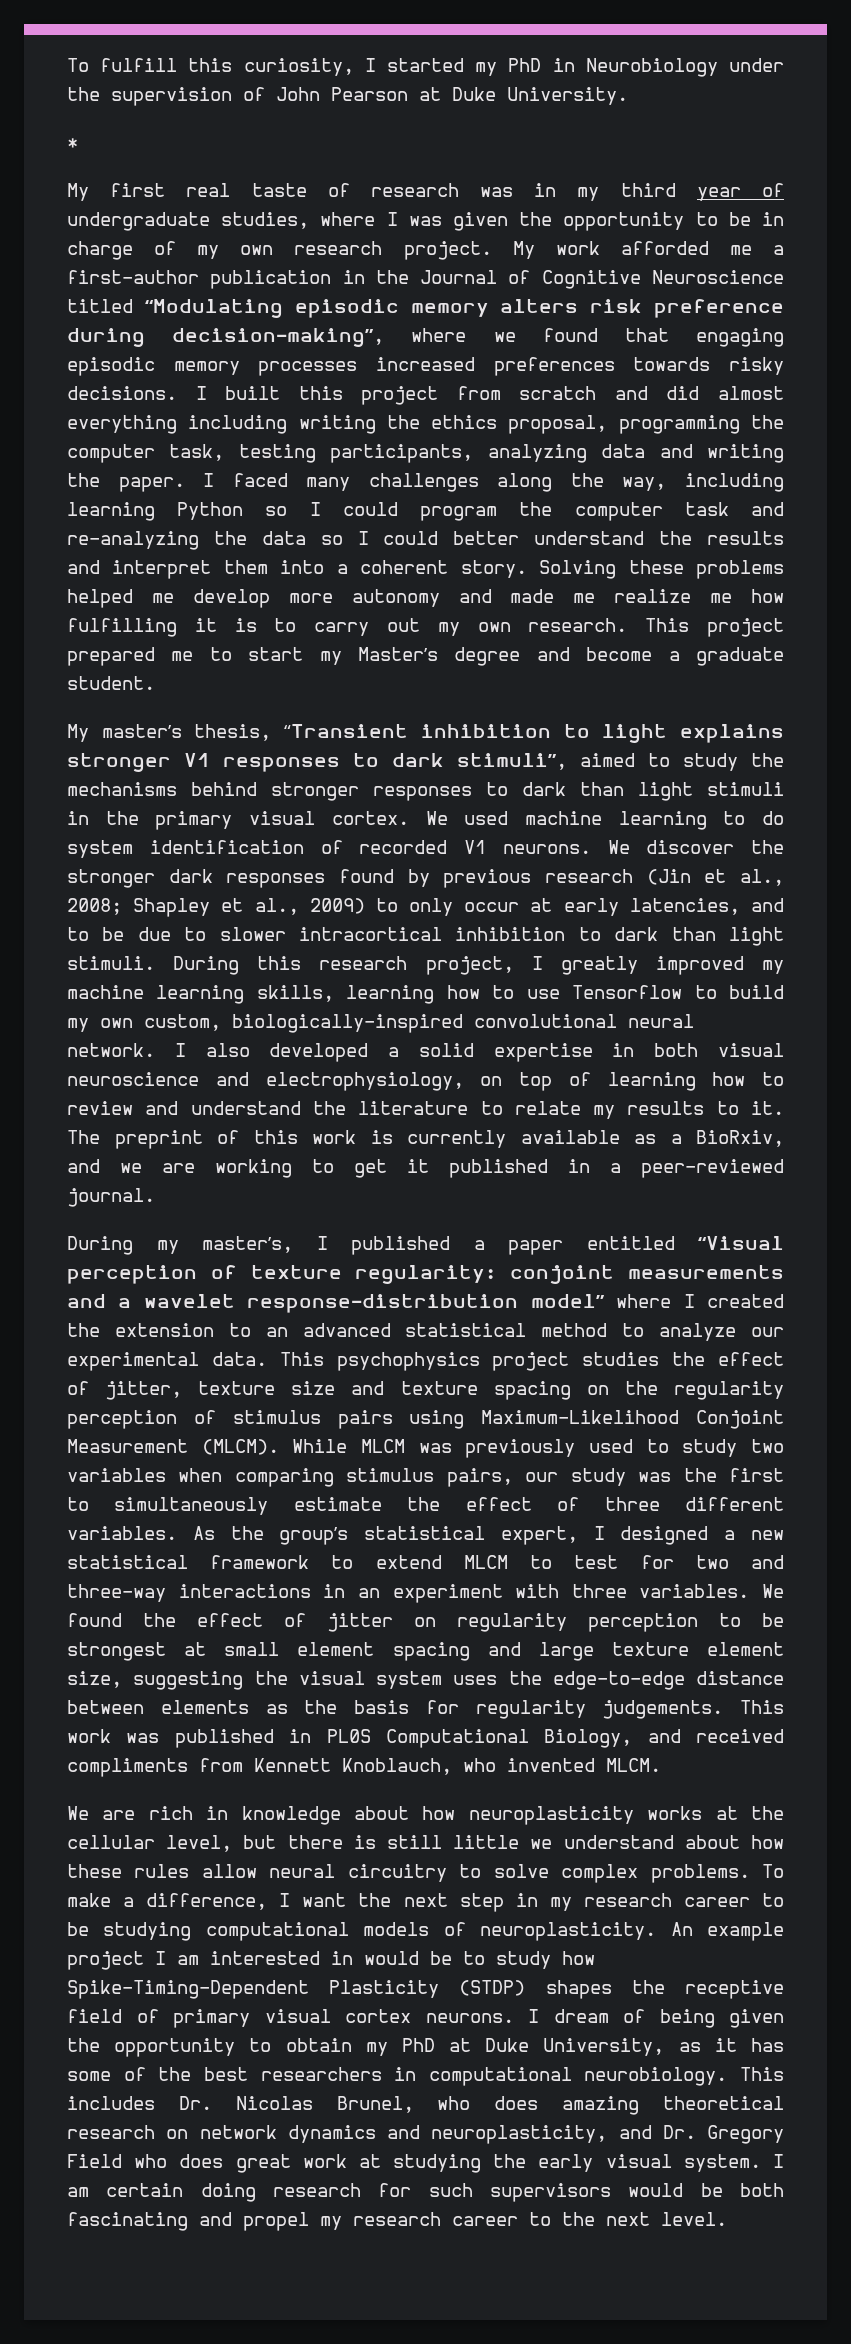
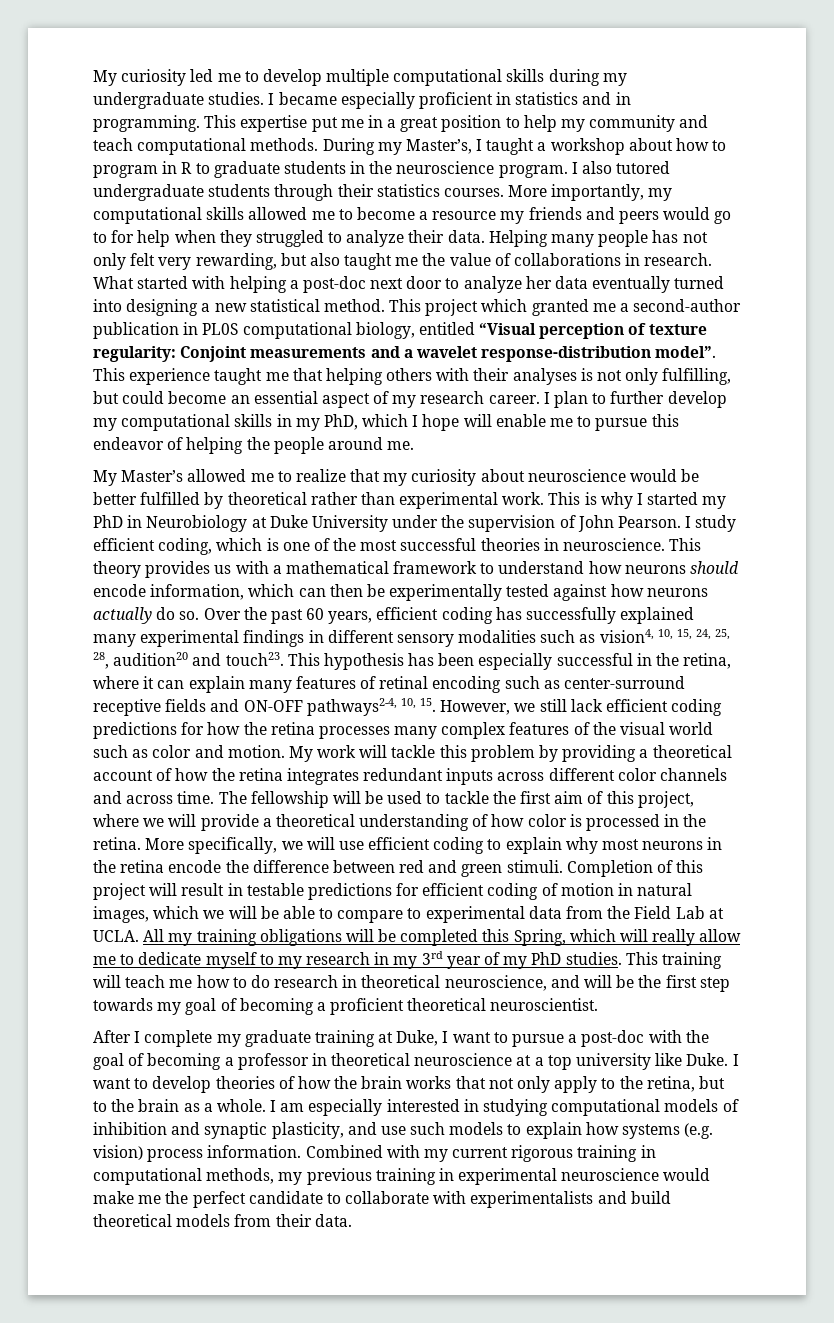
[67,58,354,76] To fulfill this curiosity, -> [93,69,627,86] [93,92,631,109] [93,115,709,132] [93,138,727,155] [93,161,671,178] [93,184,673,201] [93,207,732,224] [93,230,708,247] [93,253,713,270] [93,276,725,293] [93,299,742,316] [93,322,707,339] [93,346,717,362] [93,368,732,385] [93,391,727,408] [93,414,679,431] [93,437,415,454] [93,469,700,486] [93,492,633,509] My curiosity led me to develop multiple computational skills during my undergraduate studies. I became especially proficient in statistics and in programming. This expertise put me in a great position to help my community and teach computational methods. During my Master’s, I taught a workshop about how to program in R to graduate students in the neuroscience program. I also tutored undergraduate students through their statistics courses. More importantly, my computational skills allowed me to become a resource my friends and peers would go to for help when they struggled to analyze their data. Helping many people has not only felt very rewarding, but also taught me the value of collaborations in research. What started with helping a post-doc next door to analyze her data eventually turned into designing a new statistical method. This project which granted me a second-author publication in PL0S computational biology, entitled “Visual perception of texture regularity: Conjoint measurements and a wavelet response-distribution model”. This experience taught me that helping others with their analyses is not only fulfilling, but could become an essential aspect of my research career. I plan to further develop my computational skills in my PhD, which I hope will enable me to pursue this endeavor of helping the people around me. // My Master’s allowed me to realize that my curiosity about neuroscience would be better fulfilled by theoretical rather than experimental work. This is why
(718, 67) none -> [251,515,388,532] at Duke University
[331,87,628,105] [67,138,78,149] [67,183,676,201] Pearson at Duke University. // * // My first real taste of research was in my third -> [618,515,737,532] [93,538,702,555] [93,561,740,578] [93,584,708,601] [93,607,695,624] [93,629,731,647] [93,652,732,670] [93,676,686,693] [93,698,723,716] [93,722,714,739] [93,745,732,762] [93,768,728,785] [93,791,694,808] [93,814,707,831] [93,837,723,854] [93,860,704,877] [93,883,693,900] [93,906,724,923] [93,929,742,946] [93,951,443,969] Pearson. I study efficient coding, which is one of the most successful theories in neuroscience. This theory provides us with a mathematical framework to understand how neurons should encode information, which can then be experimentally tested against how neurons actually do so. Over the past 60 years, efficient coding has successfully explained many experimental findings in different sensory modalities such as vision4, 10, 15, 24, 25, 28, audition20 and touch23. This hypothesis has been especially successful in the retina, where it can explain many features of retinal encoding such as center-surround receptive fields and ON-OFF pathways2-4, 10, 15. However, we still lack efficient coding predictions for how the retina processes many complex features of the visual world such as color and motion. My work will tackle this problem by providing a theoretical account of how the retina integrates redundant inputs across different color channels and across time. The fellowship will be used to tackle the first aim of this project, where we will provide a theoretical understanding of how color is processed in the retina. More specifically, we will use efficient coding to explain why most neurons in the retina encode the difference between red and green stimuli. Completion of this project will result in testable predictions for efficient coding of motion in natural images, which we will be able to compare to experimental data from the Field Lab at UCLA. All my training obligations will be completed this Spring, which will really allow me to dedicate myself to my research in my 3rd
[67,212,784,231] [67,241,785,260] [67,270,784,289] [67,299,784,318] [67,328,784,347] [67,357,784,376] [67,386,784,405] [67,415,784,434] [67,444,785,463] [67,473,784,492] [67,502,784,521] [67,531,785,550] [67,560,785,579] [67,589,784,608] [67,618,784,637] [67,647,784,666] [67,676,155,690] [67,724,784,743] [67,753,784,772] [67,782,784,801] [67,811,785,830] [67,840,784,858] [67,869,784,888] [67,898,784,917] [67,927,784,946] [67,956,784,975] [67,985,785,1004] [67,1014,694,1033] [67,1043,785,1062] [67,1072,784,1091] [67,1101,784,1119] [67,1130,784,1149] [67,1159,784,1178] [67,1188,155,1207] [67,1236,784,1255] [67,1265,784,1284] [67,1294,785,1313] [67,1323,785,1341] [67,1352,784,1371] [67,1381,784,1400] [67,1410,784,1429] [67,1439,784,1458] [67,1468,785,1487] [67,1497,785,1515] [67,1526,785,1545] [67,1555,784,1569] [67,1584,784,1603] [67,1613,784,1632] [67,1642,784,1661] [67,1671,784,1690] [67,1700,784,1719] [67,1729,784,1748] [67,1758,661,1777] [67,1806,784,1825] [67,1835,784,1852] [67,1864,785,1883] [67,1893,784,1912] [67,1922,785,1941] [67,1951,595,1970] [67,1980,784,1999] [67,2009,784,2028] [67,2038,784,2057] [67,2067,784,2086] [67,2096,784,2115] [67,2125,784,2144] [67,2154,784,2173] [67,2183,785,2202] [67,2212,727,2231] undergraduate studies, where I was given the opportunity to be in charge of my own research project. My work afforded me a first-author publication in the Journal of Cognitive Neuroscience titled “Modulating episodic memory alters risk preference during decision-making”, where we found that engaging episodic memory processes increased preferences towards risky decisions. I built this project from scratch and did almost everything including writing the ethics proposal, programming the computer task, testing participants, analyzing data and writing the paper. I faced many challenges along the way, including learning Python so I could program the computer task and re-analyzing the data so I could better understand the results and interpret them into a coherent story. Solving these problems helped me develop more autonomy and made me realize me how fulfilling it is to carry out my own research. This project prepared me to start my Master’s degree and become a graduate student. // My master’s thesis, “Transient inhibition to light explains stronger V1 responses to dark stimuli”, aimed to study the mechanisms behind stronger responses to dark than light stimuli in the primary visual cortex. We used machine learning to do system identification of recorded V1 neurons. We discover the stronger dark responses found by previous research (Jin et al., 2008; Shapley et al., 2009) to only occur at early latencies, and to be due to slower intracortical inhibition to dark than light stimuli. During this research project, I greatly improved my machine learning skills, learning how to use Tensorflow to build my own custom, biologically-inspired convolutional neural network. I also developed a solid expertise in both visual neuroscience and electrophysiology, on top of learning how to review and understand the literature to relate my results to it. The preprint of this work is currently available as a BioRxiv, and we are working to get it published in a peer-reviewed journal. // During my master’s, I published a paper entitled “Visual perception of texture regularity: conjoint measurements and a wavelet response-distribution model” where I created the extension to an advanced statistical method to analyze our experimental data. This psychophysics project studies the effect of jitter, texture size and texture spacing on the regularity perception of stimulus pairs using Maximum-Likelihood Conjoint Measurement (MLCM). While MLCM was previously used to study two variables when comparing stimulus pairs, our study was the first to simultaneously estimate the effect of three different variables. As the group’s statistical expert, I designed a new statistical framework to extend MLCM to test for two and three-way interactions in an experiment with three variables. We found the effect of jitter on regularity perception to be strongest at small element spacing and large texture element size, suggesting the visual system uses the edge-to-edge distance between elements as the basis for regularity judgements. This work was published in PL0S Computational Biology, and received compliments from Kennett Knoblauch, who invented MLCM. // We are rich in knowledge about how neuroplasticity works at the cellular level, but there is still little we understand about how these rules allow neural circuitry to solve complex problems. To make a difference, I want the next step in my research career to be studying computational models of neuroplasticity. An example project I am interested in would be to study how Spike-Timing-Dependent Plasticity (STDP) shapes the receptive field of primary visual cortex neurons. I dream of being given the opportunity to obtain my PhD at Duke University, as it has some of the best researchers in computational neurobiology. This includes Dr. Nicolas Brunel, who does amazing theoretical research on network dynamics and neuroplasticity, and Dr. Gregory Field who does great work at studying the early visual system. I am certain doing research for such supervisors would be both fascinating and propel my research career to the next level. -> [503,952,722,969] [93,975,730,992] [93,998,599,1015] [93,1030,709,1047] [93,1053,739,1070] [93,1076,725,1093] [93,1099,739,1116] [93,1122,714,1139] [93,1145,656,1162] [93,1168,711,1185] [93,1191,671,1208] [93,1214,352,1227] my PhD studies. This training will teach me how to do research in theoretical neuroscience, and will be the first step towards my goal of becoming a proficient theoretical neuroscientist. // After I complete my graduate training at Duke, I want to pursue a post-doc with the goal of becoming a professor in theoretical neuroscience at a top university like Duke. I want to develop theories of how the brain works that not only apply to the retina, but to the brain as a whole. I am especially interested in studying computational models of inhibition and synaptic plasticity, and use such models to explain how systems (e.g. vision) process information. Combined with my current rigorous training in computational methods, my previous training in experimental neuroscience would make me the perfect candidate to collaborate with experimentalists and build theoretical models from their data.

